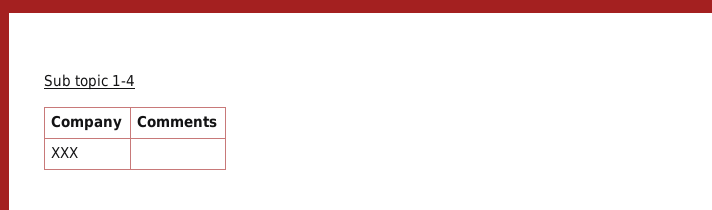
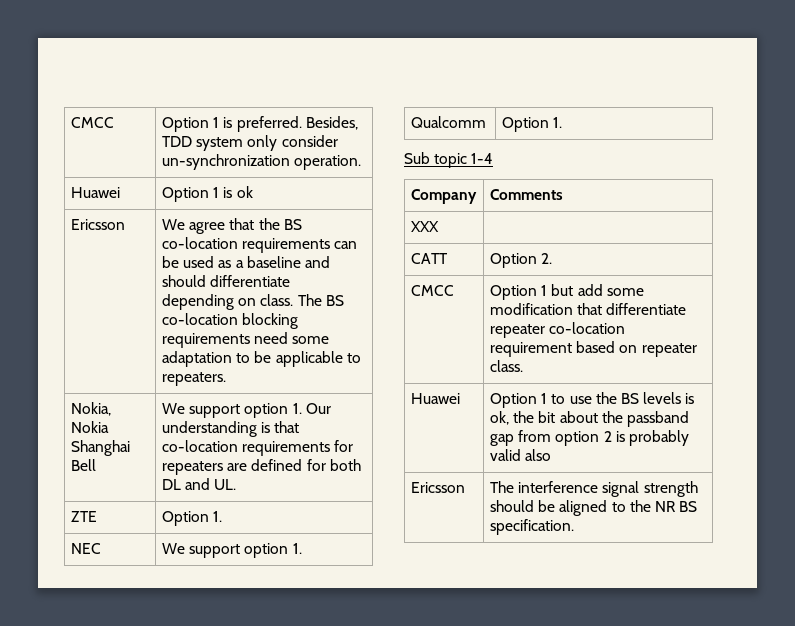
(44, 80) none -> [70,117,114,128] [161,116,358,132] [161,135,338,151] [161,154,362,170] [70,187,120,198] [161,186,253,202] [70,219,125,230] [161,218,302,234] [161,237,358,253] [161,256,330,268] [161,275,291,287] [161,294,344,310] [161,313,299,329] [161,332,330,348] [161,351,361,367] [161,372,226,386] [70,402,111,416] [70,421,109,433] [70,440,130,456] [70,459,96,471] [161,403,331,418] [161,421,300,437] [161,440,354,456] [161,459,361,475] [161,478,237,490] [70,511,97,522] [161,511,223,526] [70,543,101,554] [161,543,302,558] [410,116,486,128] [501,117,563,132] CMCC | Option 1 is preferred. Besides, TDD system only consider un-synchronization operation. // Huawei | Option 1 is ok // Ericsson | We agree that the BS co-location requirements can be used as a baseline and should differentiate depending on class. The BS co-location blocking requirements need some adaptation to be applicable to repeaters. // Nokia, Nokia Shanghai Bell | We support option 1. Our understanding is that co-location requirements for repeaters are defined for both DL and UL. // ZTE | Option 1. // NEC | We support option 1. // Qualcomm | Option 1. //
(79, 152) none -> [410,253,448,264] [489,253,553,268] [410,285,454,296] [489,284,644,300] [489,303,687,315] [489,322,626,338] [489,341,697,357] [489,360,523,372] [410,393,460,404] [489,392,695,408] [489,411,689,427] [489,430,689,446] [489,449,552,461] [410,482,465,493] [489,481,698,497] [489,500,698,516] [489,519,574,535] // CATT | Option 2. // CMCC | Option 1 but add some modification that differentiate repeater co-location requirement based on repeater class. // Huawei | Option 1 to use the BS levels is ok, the bit about the passband gap from option 2 is probably valid also // Ericsson | The interference signal strength should be aligned to the NR BS specification.

